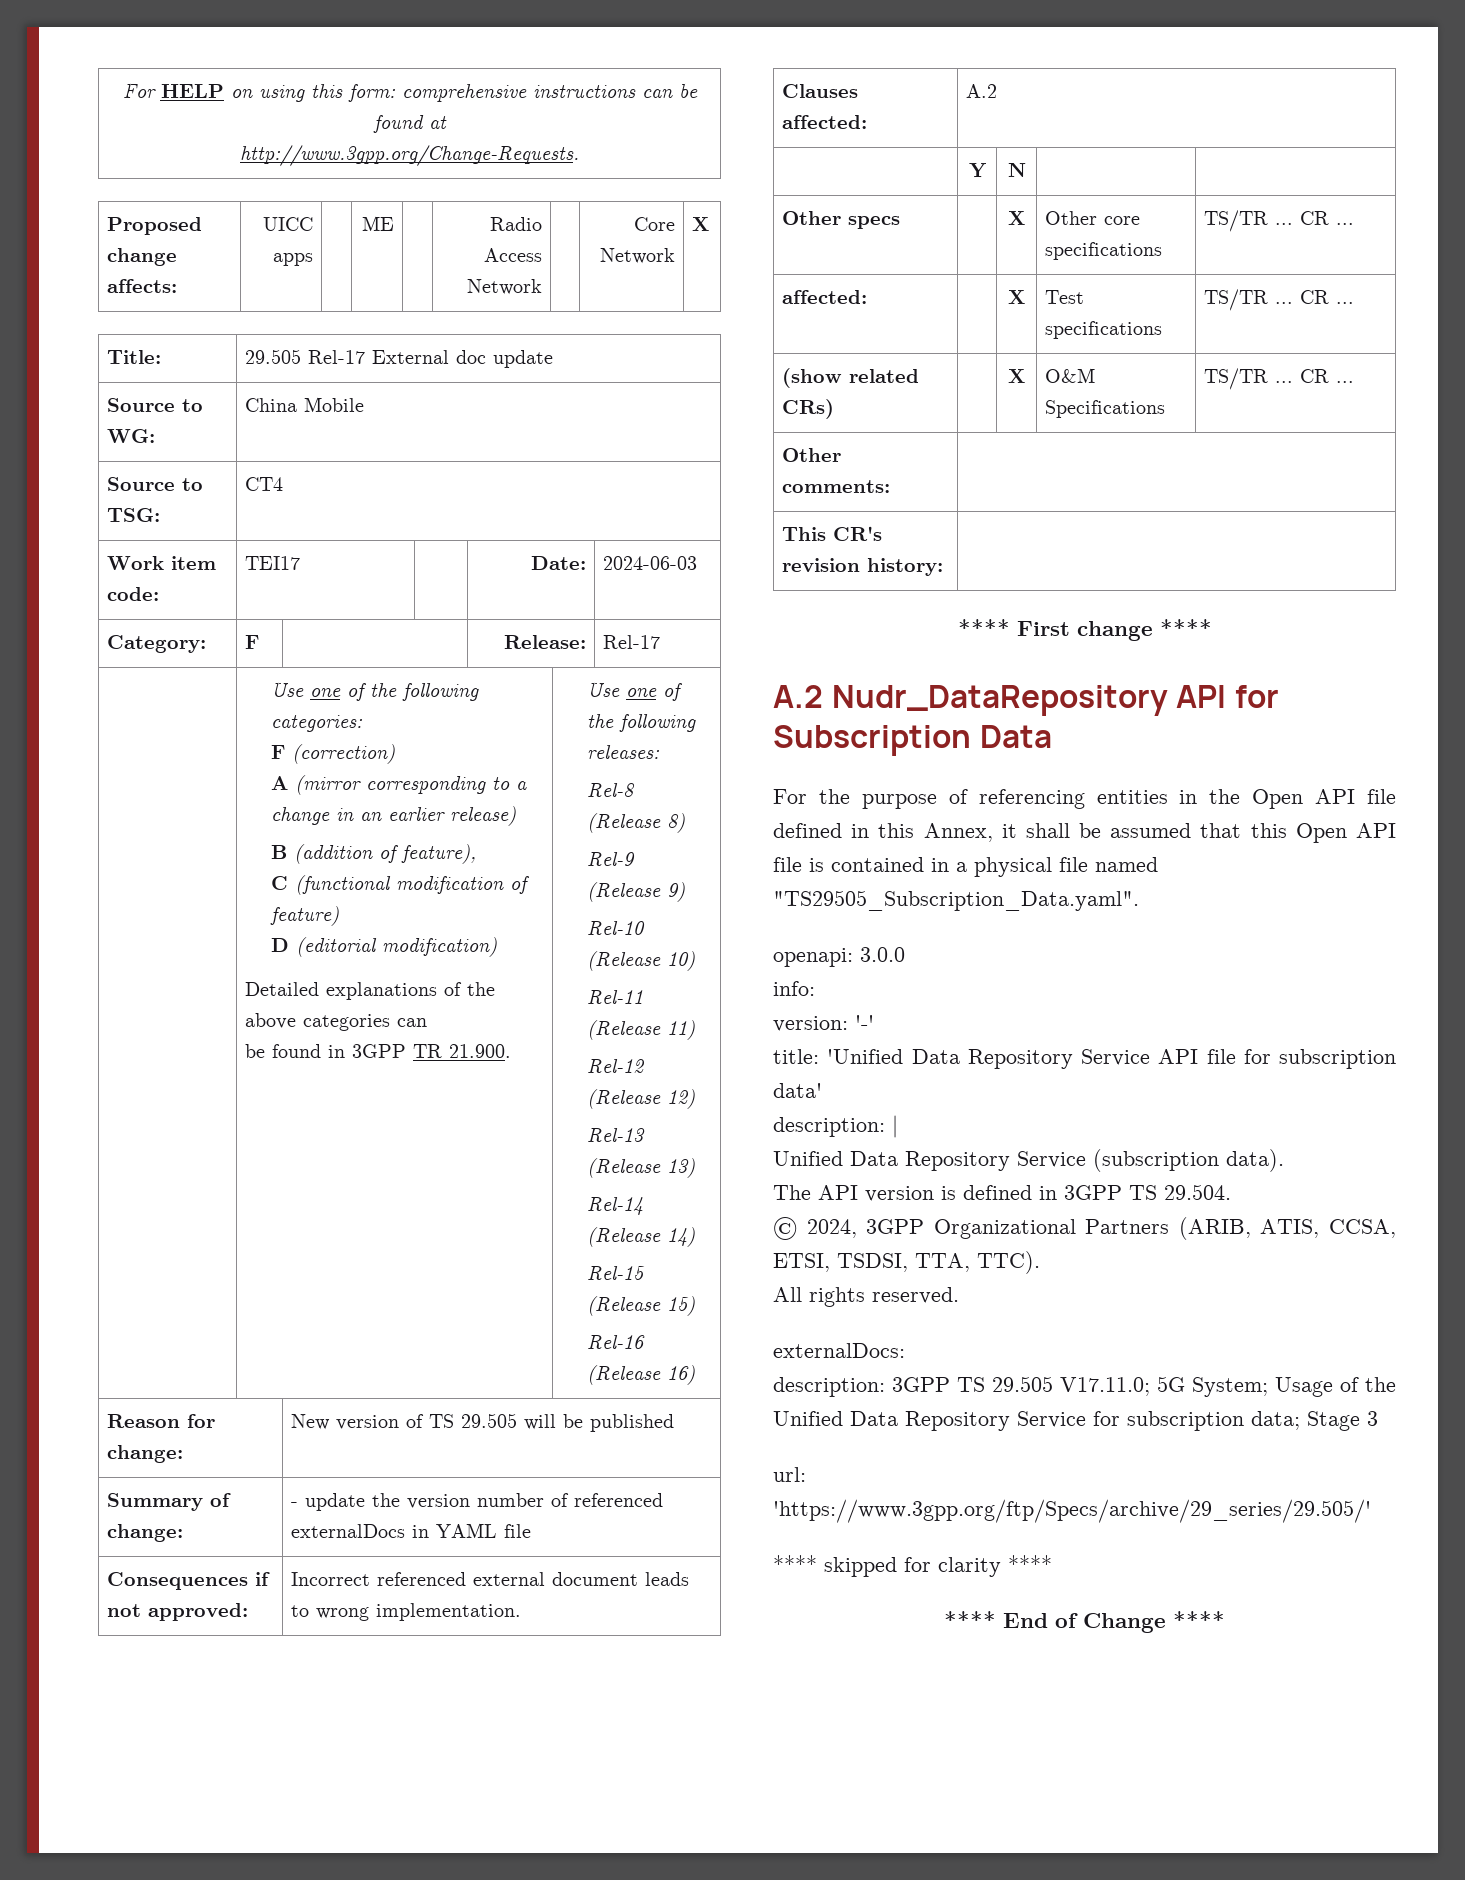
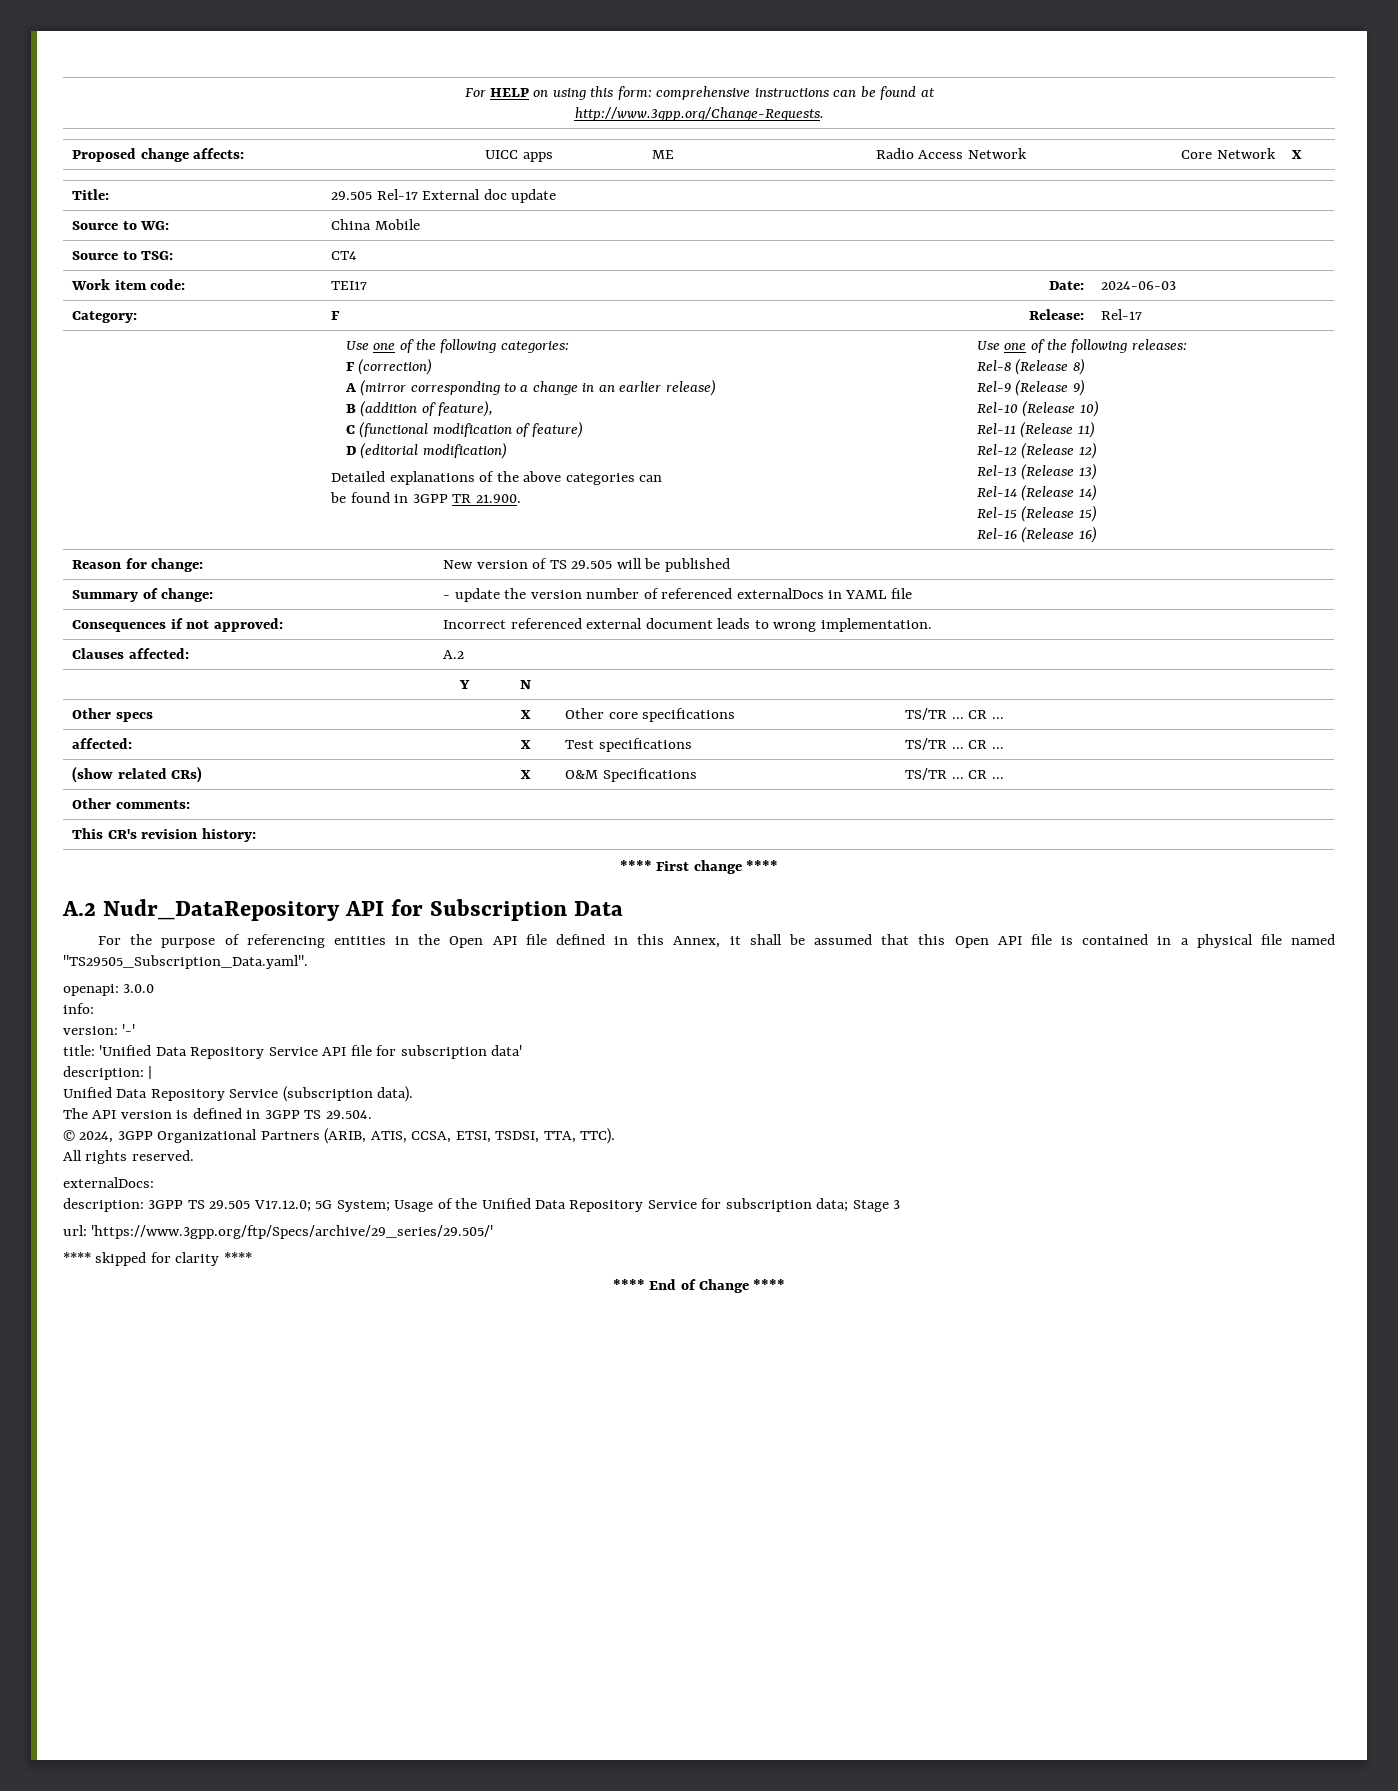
[1060,1377,1150,1396] V17.11.0; -> [253,1200,311,1212] V17.12.0;

